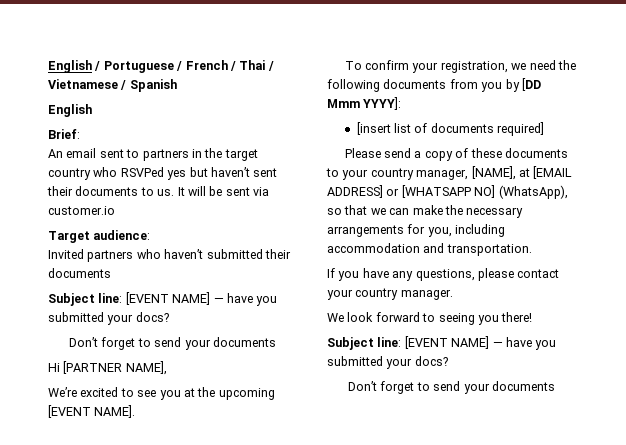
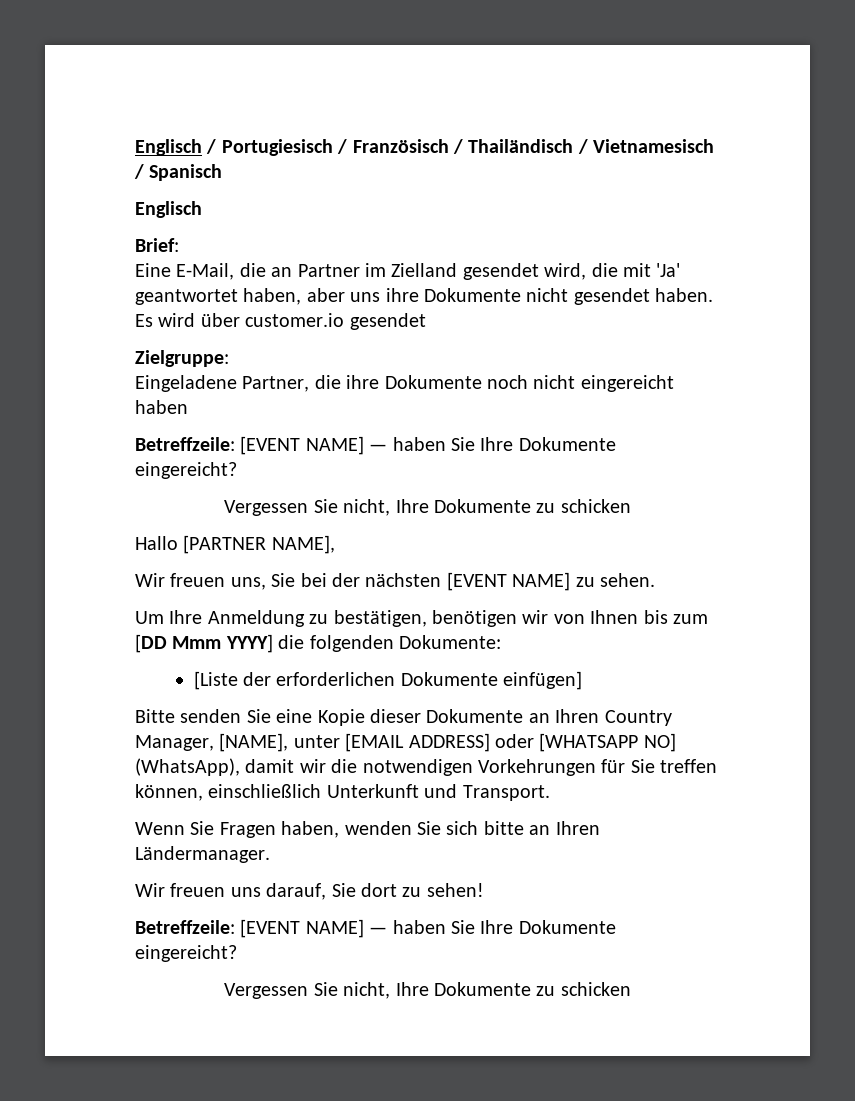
[48,60,274,73] [48,79,177,92] [48,104,92,117] [48,129,80,139] [48,148,258,161] [48,167,278,180] [47,186,269,196] [48,206,115,215] [48,230,151,243] [48,249,291,262] [48,268,111,278] [48,292,278,306] [48,312,169,325] [69,337,276,350] [48,361,167,375] [48,387,275,400] [48,405,136,418] [344,60,576,73] [327,78,541,92] [327,97,402,110] [356,122,545,136] [344,148,568,161] [326,166,530,180] English / Portuguese / French / Thai / Vietnamese / Spanish // English // Brief: // An email sent to partners in the target country who RSVPed yes but haven’t sent their documents to us. It will be sent via customer.io // Target audience: // Invited partners who haven’t submitted their documents // Subject line: [EVENT NAME] — have you submitted your docs? // Don’t forget to send your documents // Hi [PARTNER NAME], // We’re excited to see you at the upcoming [EVENT NAME]. // To confirm your registration, we need the following documents from you by [DD Mmm YYYY]: // [insert list of documents required] // Please send a copy of these documents to your country manager, [NAME], at -> [135,139,715,156] [134,164,223,181] [135,201,202,218] [135,238,179,252] [135,263,681,280] [135,288,714,305] [135,313,426,330] [135,350,229,367] [135,375,674,392] [135,400,188,414] [135,436,616,455] [135,462,237,479] [224,499,631,516] [135,535,335,554] [135,572,655,591] [135,610,708,627] [135,634,501,653] [193,671,583,690] [135,709,672,726] [135,733,340,752] Englisch / Portugiesisch / Französisch / Thailändisch / Vietnamesisch / Spanisch // Englisch // Brief: // Eine E-Mail, die an Partner im Zielland gesendet wird, die mit 'Ja' geantwortet haben, aber uns ihre Dokumente nicht gesendet haben. Es wird über customer.io gesendet // Zielgruppe: // Eingeladene Partner, die ihre Dokumente noch nicht eingereicht haben // Betreffzeile: [EVENT NAME] — haben Sie Ihre Dokumente eingereicht? // Vergessen Sie nicht, Ihre Dokumente zu schicken // Hallo [PARTNER NAME], // Wir freuen uns, Sie bei der nächsten [EVENT NAME] zu sehen. // Um Ihre Anmeldung zu bestätigen, benötigen wir von Ihnen bis zum [DD Mmm YYYY] die folgenden Dokumente: // [Liste der erforderlichen Dokumente einfügen] // Bitte senden Sie eine Kopie dieser Dokumente an Ihren Country Manager, [NAME], unter
[386,188,400,196] or -> [495,734,534,748] oder
[327,205,524,218] [327,224,506,237] [327,243,532,256] [327,268,560,281] [327,288,453,300] [327,312,533,325] [327,336,557,350] [327,356,448,369] [348,381,555,394] so that we can make the necessary arrangements for you, including accommodation and transportation. // If you have any questions, please contact your country manager. // We look forward to seeing you there! // Subject line: [EVENT NAME] — have you submitted your docs? // Don’t forget to send your documents -> [245,759,718,776] [135,784,550,801] [135,821,600,838] [135,846,270,863] [135,883,484,900] [135,919,616,938] [135,945,237,962] [224,982,631,999] damit wir die notwendigen Vorkehrungen für Sie treffen können, einschließlich Unterkunft und Transport. // Wenn Sie Fragen haben, wenden Sie sich bitte an Ihren Ländermanager. // Wir freuen uns darauf, Sie dort zu sehen! // Betreffzeile: [EVENT NAME] — haben Sie Ihre Dokumente eingereicht? // Vergessen Sie nicht, Ihre Dokumente zu schicken

